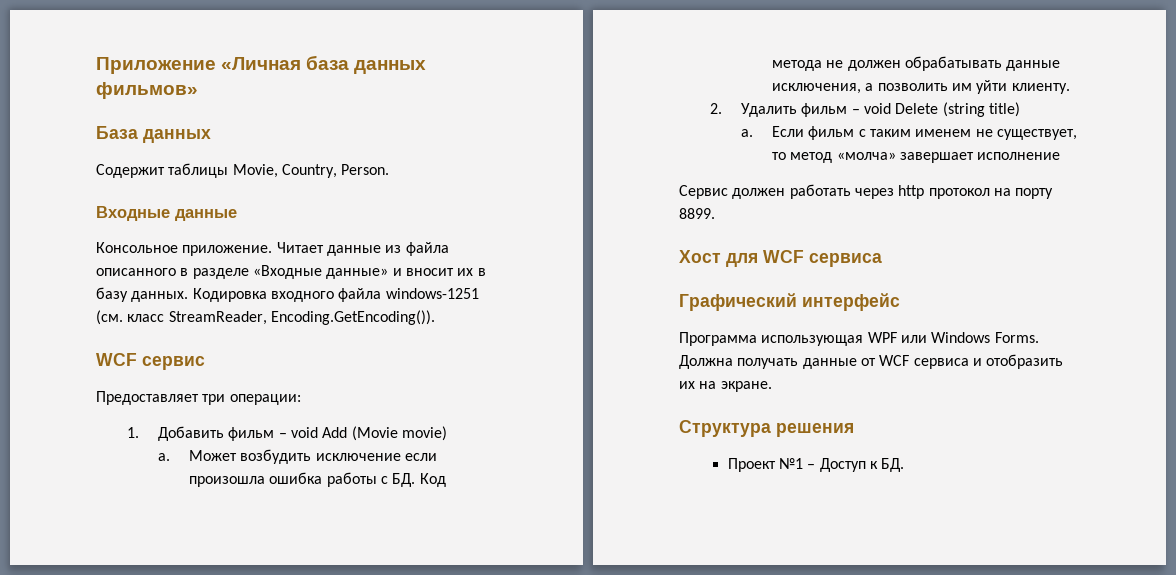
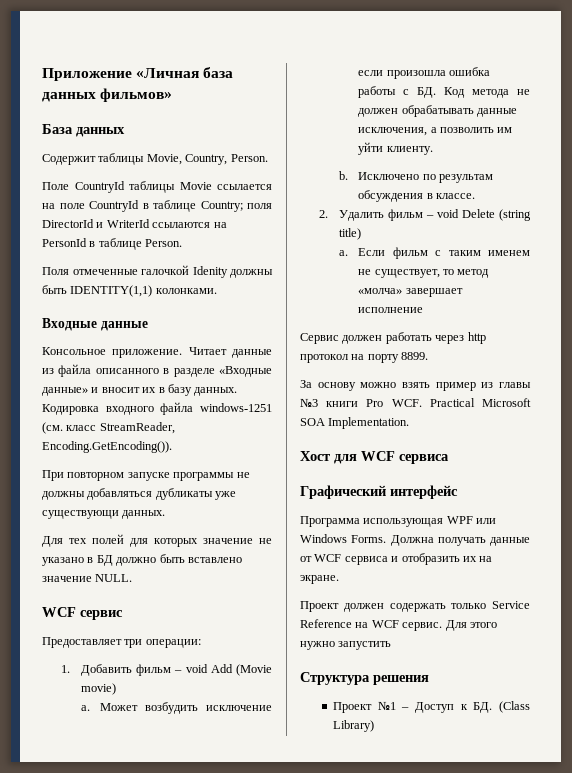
(390, 169) none -> [42,181,272,193] [42,200,272,212] [42,219,227,228] [42,238,183,250] [42,265,273,278] [42,285,217,297] // Поле CountryId таблицы Movie ссылается на поле CountryId в таблице Country; поля DirectorId и WriterId ссылаются на PersonId в таблице Person. // Поля отмеченные галочкой Idenity должны быть IDENTITY(1,1) колонками.
(435, 317) none -> [42,470,250,481] [42,488,237,500] [42,510,166,519] [42,534,272,547] [42,554,242,566] [42,574,133,582] // При повторном запуске программы не должны добавляться дубликаты уже существующи данных. // Для тех полей для которых значение не указано в БД должно быть вставлено значение NULL.
(1070, 88) none -> [338,171,494,183] [358,190,476,202] // b. Исключено по результам обсуждения в классе.
(715, 213) none -> [300,380,531,391] [300,398,531,407] [300,417,410,429] // За основу можно взять пример из главы №3 книги Pro WCF. Practical Microsoft SOA Implementation.
(772, 386) none -> [300,601,530,612] [300,619,497,631] [300,641,392,650] // Проект должен содержать только Service Reference на WCF сервис. Для этого нужно запустить
(905, 465) none -> [499,701,530,713] [333,720,375,732] (Class Library)

